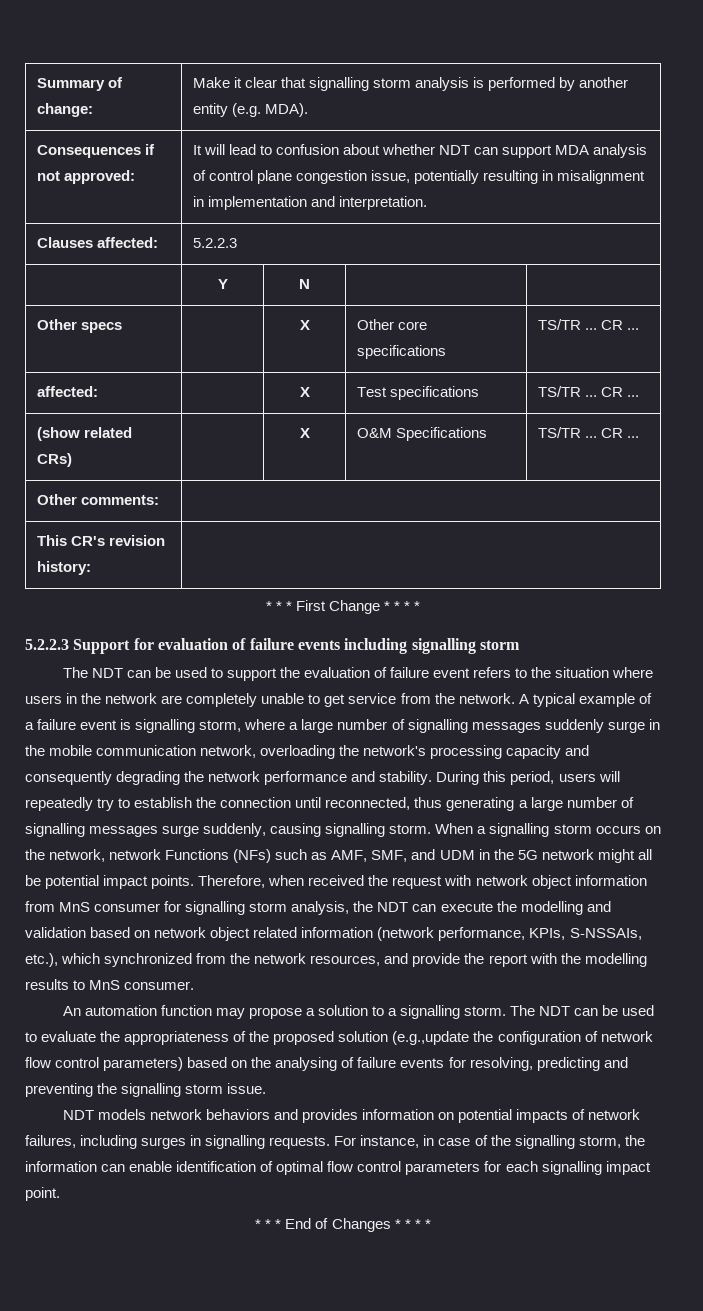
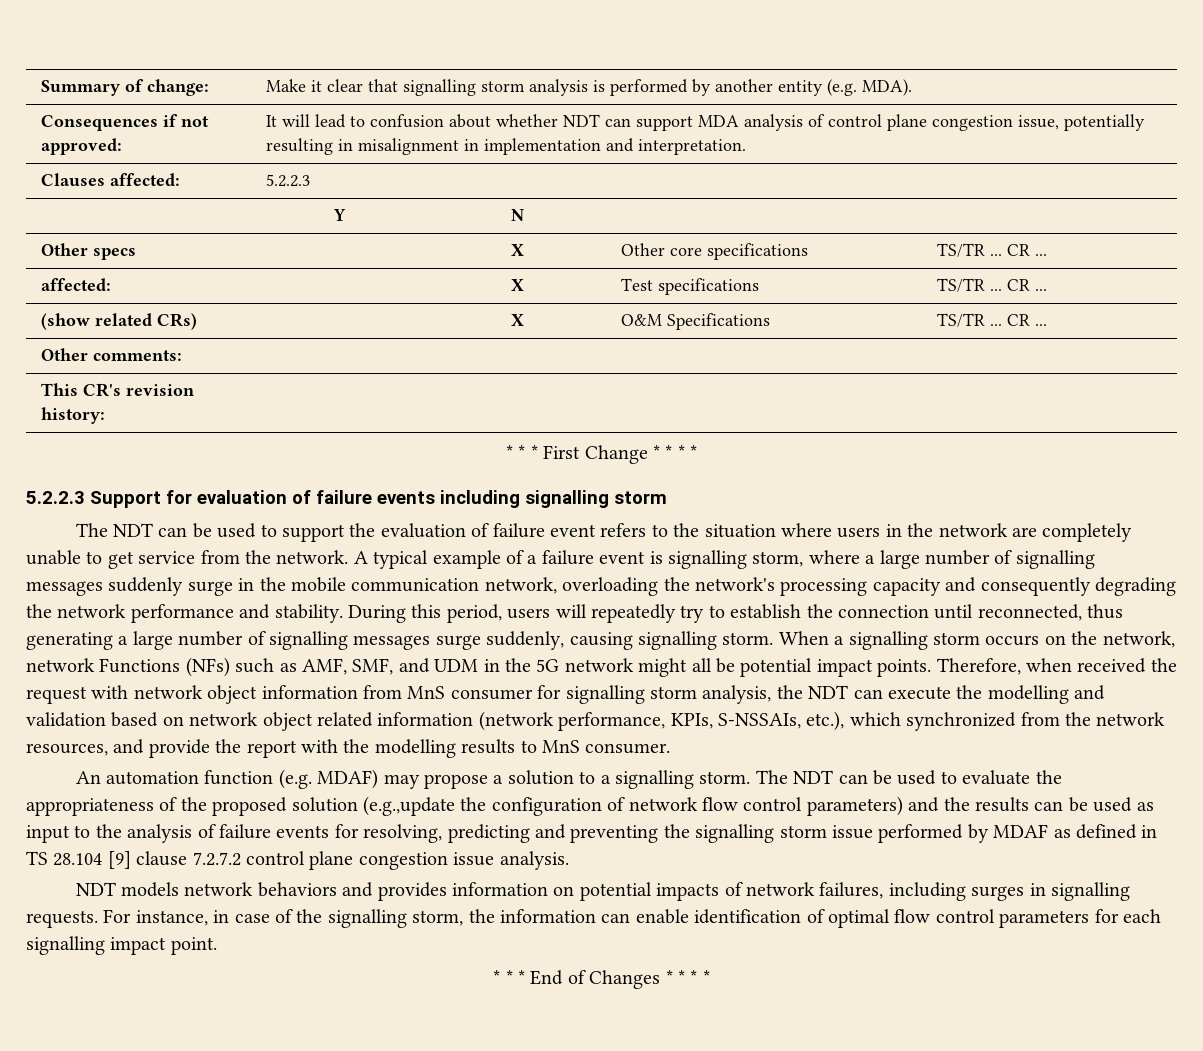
(212, 1010) none -> [278,769,379,789] (e.g. MDAF)
[187,1057,338,1071] based on the analysing -> [908,797,1154,812] [26,824,193,843] and the results can be used as input to the analysis
[227,1083,267,1094] issue. -> [831,824,1158,843] [26,851,569,870] issue performed by MDAF as defined in TS 28.104 [9] clause 7.2.7.2 control plane congestion issue analysis.

